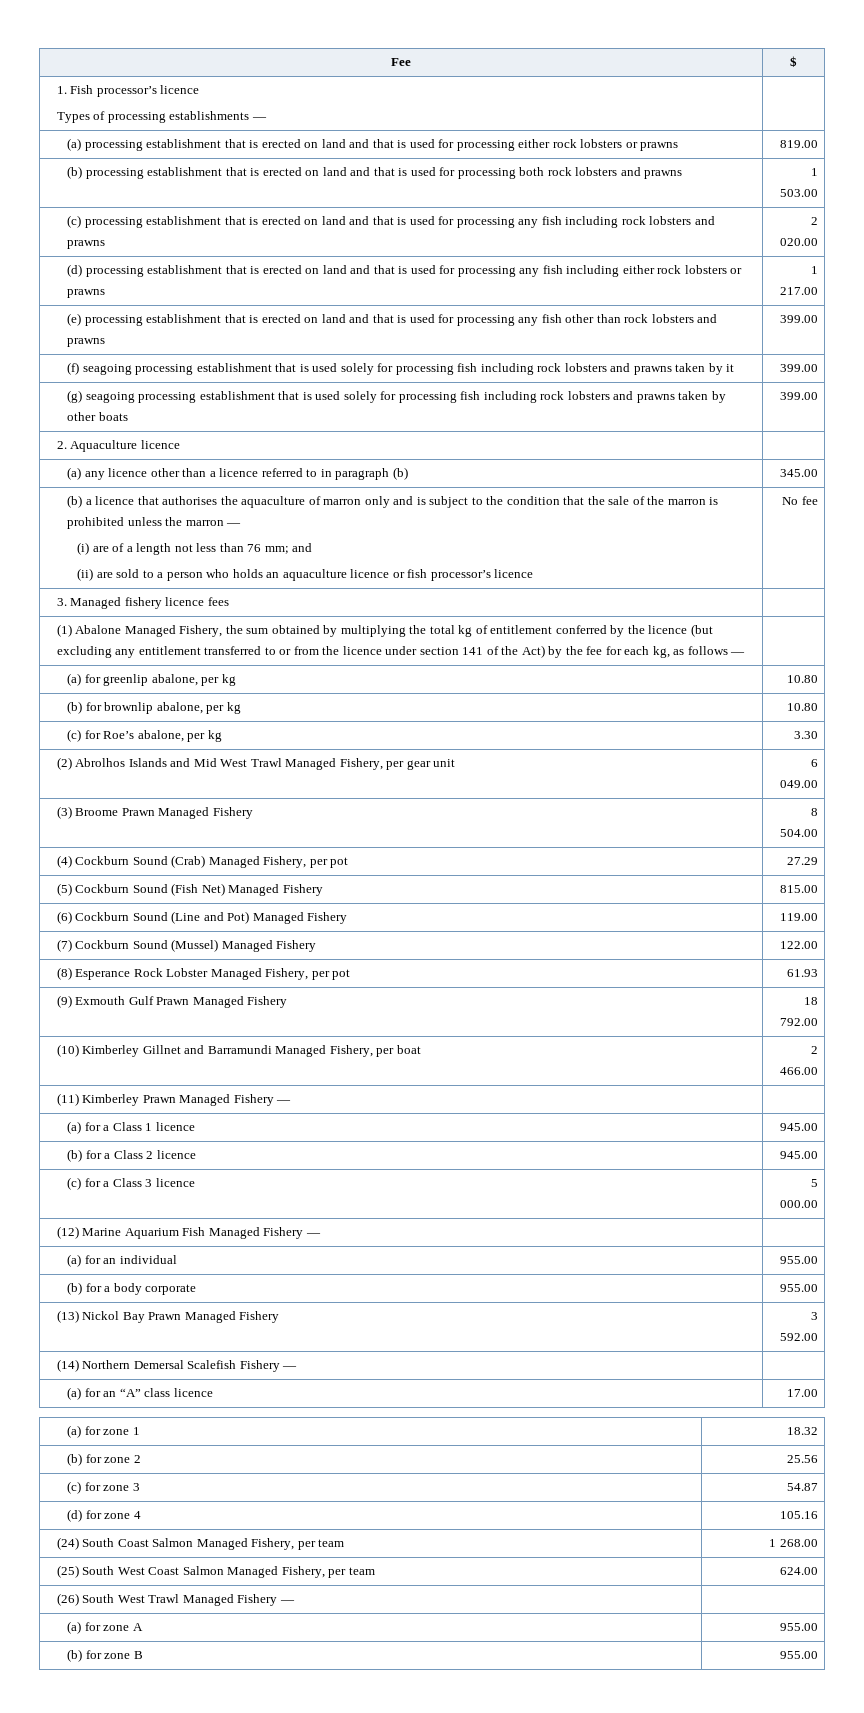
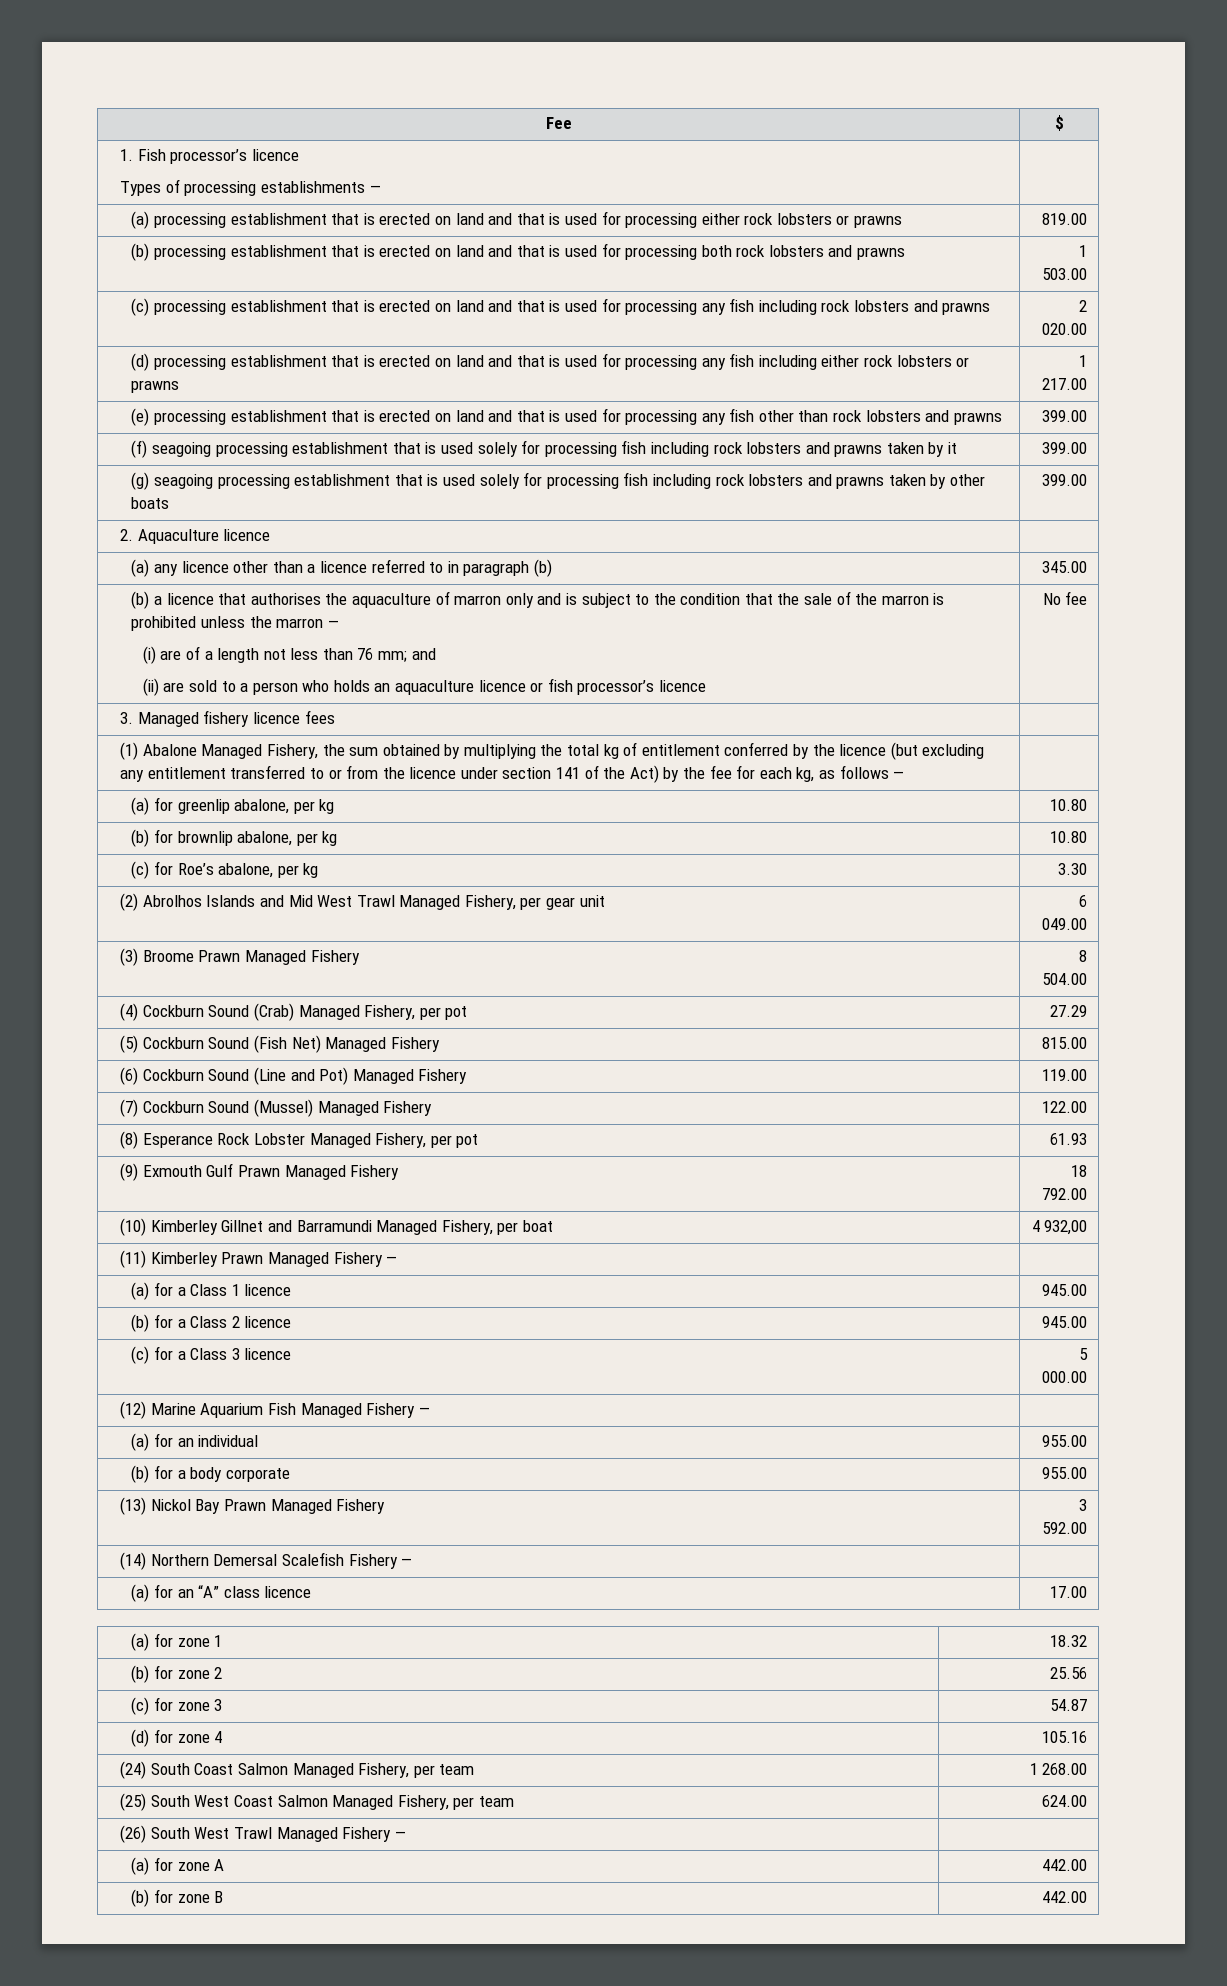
[810,1046,818,1054] [779,1067,818,1075] 2 466.00 -> [1031,1220,1088,1235] 4 932,00
[779,1623,818,1631] 955.00 -> [1042,1859,1088,1871] 442.00
[779,1651,818,1659] 955.00 -> [1042,1891,1088,1903] 442.00

